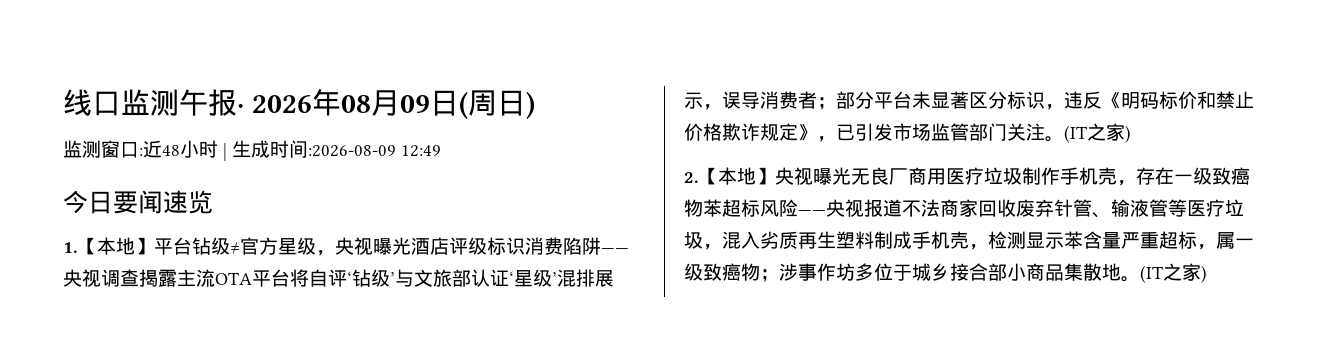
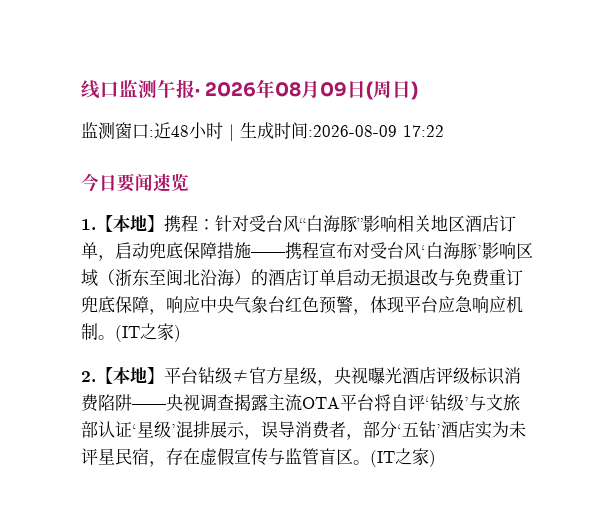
[401,145,441,157] 12:49 -> [403,125,444,137] 17:22
(154, 246) none -> [164,215,516,233] [81,242,533,261] [81,269,523,287] [81,296,523,315] [81,323,181,342] [81,367,164,384] 携程：针对受台风“白海豚”影响相关地区酒店订单，启动兜底保障措施——携程宣布对受台风‘白海豚’影响区域（浙东至闽北沿海）的酒店订单启动无损退改与免费重订兜底保障，响应中央气象台红色预警，体现平台应急响应机制。(IT之家) // 2.【本地】
[817,91,1254,110] [684,123,1131,143] [684,167,1250,186] [684,199,1244,218] [684,231,1254,250] [684,263,1121,282] ；部分平台未显著区分标识，违反《明码标价和禁止价格欺诈规定》，已引发市场监管部门关注。(IT之家) // 2.【本地】央视曝光无良厂商用医疗垃圾制作手机壳，存在一级致癌物苯超标风险——央视报道不法商家回收废弃针管、输液管等医疗垃圾，混入劣质再生塑料制成手机壳，检测显示苯含量严重超标，属一级致癌物；涉事作坊多位于城乡接合部小商品集散地 -> [346,421,526,440] [81,448,353,467] ，部分‘五钻’酒店实为未评星民宿，存在虚假宣传与监管盲区

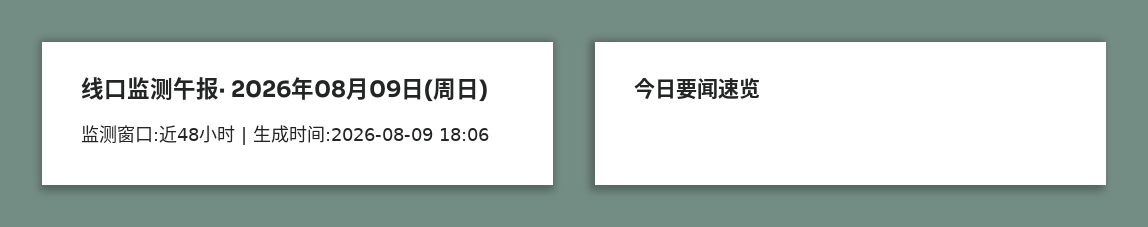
[403,125,444,137] 17:22 -> [439,128,489,141] 18:06
[81,215,516,233] [81,242,533,261] [81,269,523,287] [81,296,523,315] [81,323,181,342] [81,367,521,386] [81,393,520,412] [81,421,526,440] [81,448,436,467] // 1.【本地】携程：针对受台风“白海豚”影响相关地区酒店订单，启动兜底保障措施——携程宣布对受台风‘白海豚’影响区域（浙东至闽北沿海）的酒店订单启动无损退改与免费重订兜底保障，响应中央气象台红色预警，体现平台应急响应机制。(IT之家) // 2.【本地】平台钻级≠官方星级，央视曝光酒店评级标识消费陷阱——央视调查揭露主流OTA平台将自评‘钻级’与文旅部认证‘星级’混排展示，误导消费者，部分‘五钻’酒店实为未评星民宿，存在虚假宣传与监管盲区。(IT之家) -> (760, 88) none

